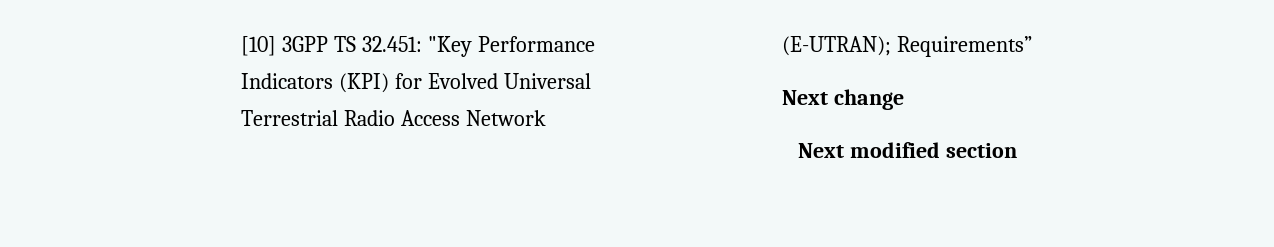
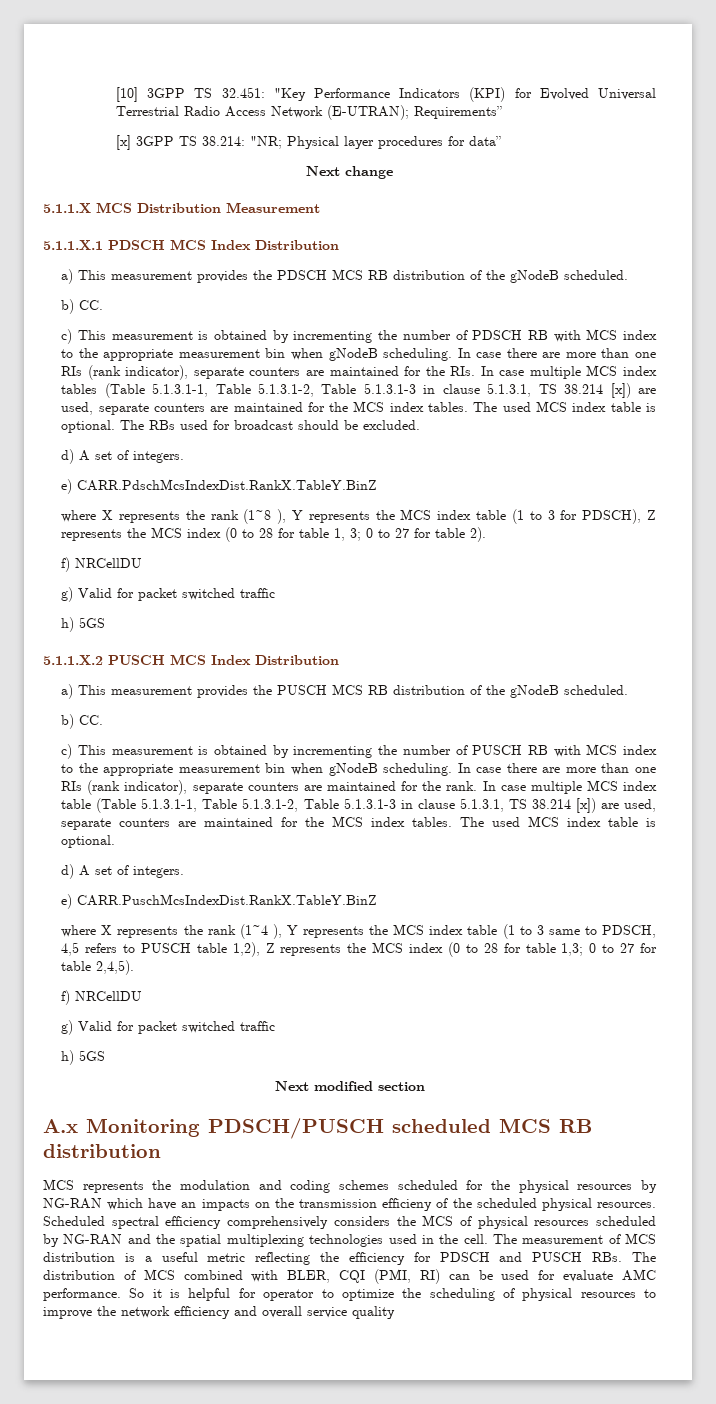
[782,89,905,110] [798,142,1017,158] Next change // Next modified section -> [115,135,501,150] [306,166,393,179] [43,202,320,213] [43,239,339,250] [61,269,629,284] [61,299,104,314] [61,329,657,344] [61,348,656,361] [61,365,657,380] [61,383,657,398] [61,401,656,415] [61,420,421,433] [61,449,185,464] [61,479,378,494] [61,509,657,524] [61,527,487,542] [61,557,143,572] [61,587,276,602] [61,617,106,632] [43,654,339,665] [61,684,629,699] [61,714,104,729] [61,744,657,759] [61,763,656,776] [61,780,657,795] [61,798,656,813] [61,816,656,830] [61,835,116,848] [61,864,185,879] [61,894,378,909] [61,924,656,939] [61,942,658,957] [61,960,135,975] [61,990,143,1005] [61,1020,276,1035] [61,1050,106,1065] [274,1081,425,1091] [43,1118,592,1139] [43,1144,161,1158] [43,1179,657,1193] [43,1198,656,1211] [43,1215,656,1229] [43,1233,656,1247] [43,1252,656,1265] [43,1269,656,1284] [43,1288,656,1301] [43,1306,395,1319] [x] 3GPP TS 38.214: "NR; Physical layer procedures for data” // Next change // 5.1.1.X MCS Distribution Measurement // 5.1.1.X.1 PDSCH MCS Index Distribution // a) This measurement provides the PDSCH MCS RB distribution of the gNodeB scheduled. // b) CC. // c) This measurement is obtained by incrementing the number of PDSCH RB with MCS index to the appropriate measurement bin when gNodeB scheduling. In case there are more than one RIs (rank indicator), separate counters are maintained for the RIs. In case multiple MCS index tables (Table 5.1.3.1-1, Table 5.1.3.1-2, Table 5.1.3.1-3 in clause 5.1.3.1, TS 38.214 [x]) are used, separate counters are maintained for the MCS index tables. The used MCS index table is optional. The RBs used for broadcast should be excluded. // d) A set of integers. // e) CARR.PdschMcsIndexDist.RankX.TableY.BinZ // where X represents the rank (1~8 ), Y represents the MCS index table (1 to 3 for PDSCH), Z represents the MCS index (0 to 28 for table 1, 3; 0 to 27 for table 2). // f) NRCellDU // g) Valid for packet switched traffic // h) 5GS // 5.1.1.X.2 PUSCH MCS Index Distribution // a) This measurement provides the PUSCH MCS RB distribution of the gNodeB scheduled. // b) CC. // c) This measurement is obtained by incrementing the number of PUSCH RB with MCS index to the appropriate measurement bin when gNodeB scheduling. In case there are more than one RIs (rank indicator), separate counters are maintained for the rank. In case multiple MCS index table (Table 5.1.3.1-1, Table 5.1.3.1-2, Table 5.1.3.1-3 in clause 5.1.3.1, TS 38.214 [x]) are used, separate counters are maintained for the MCS index tables. The used MCS index table is optional. // d) A set of integers. // e) CARR.PuschMcsIndexDist.RankX.TableY.BinZ // where X represents the rank (1~4 ), Y represents the MCS index table (1 to 3 same to PDSCH, 4,5 refers to PUSCH table 1,2), Z represents the MCS index (0 to 28 for table 1,3; 0 to 27 for table 2,4,5). // f) NRCellDU // g) Valid for packet switched traffic // h) 5GS // Next modified section // A.x Monitoring PDSCH/PUSCH scheduled MCS RB distribution // MCS represents the modulation and coding schemes scheduled for the physical resources by NG-RAN which have an impacts on the transmission efficieny of the scheduled physical resources. Scheduled spectral efficiency comprehensively considers the MCS of physical resources scheduled by NG-RAN and the spatial multiplexing technologies used in the cell. The measurement of MCS distribution is a useful metric reflecting the efficiency for PDSCH and PUSCH RBs. The distribution of MCS combined with BLER, CQI (PMI, RI) can be used for evaluate AMC performance. So it is helpful for operator to optimize the scheduling of physical resources to improve the network efficiency and overall service quality

